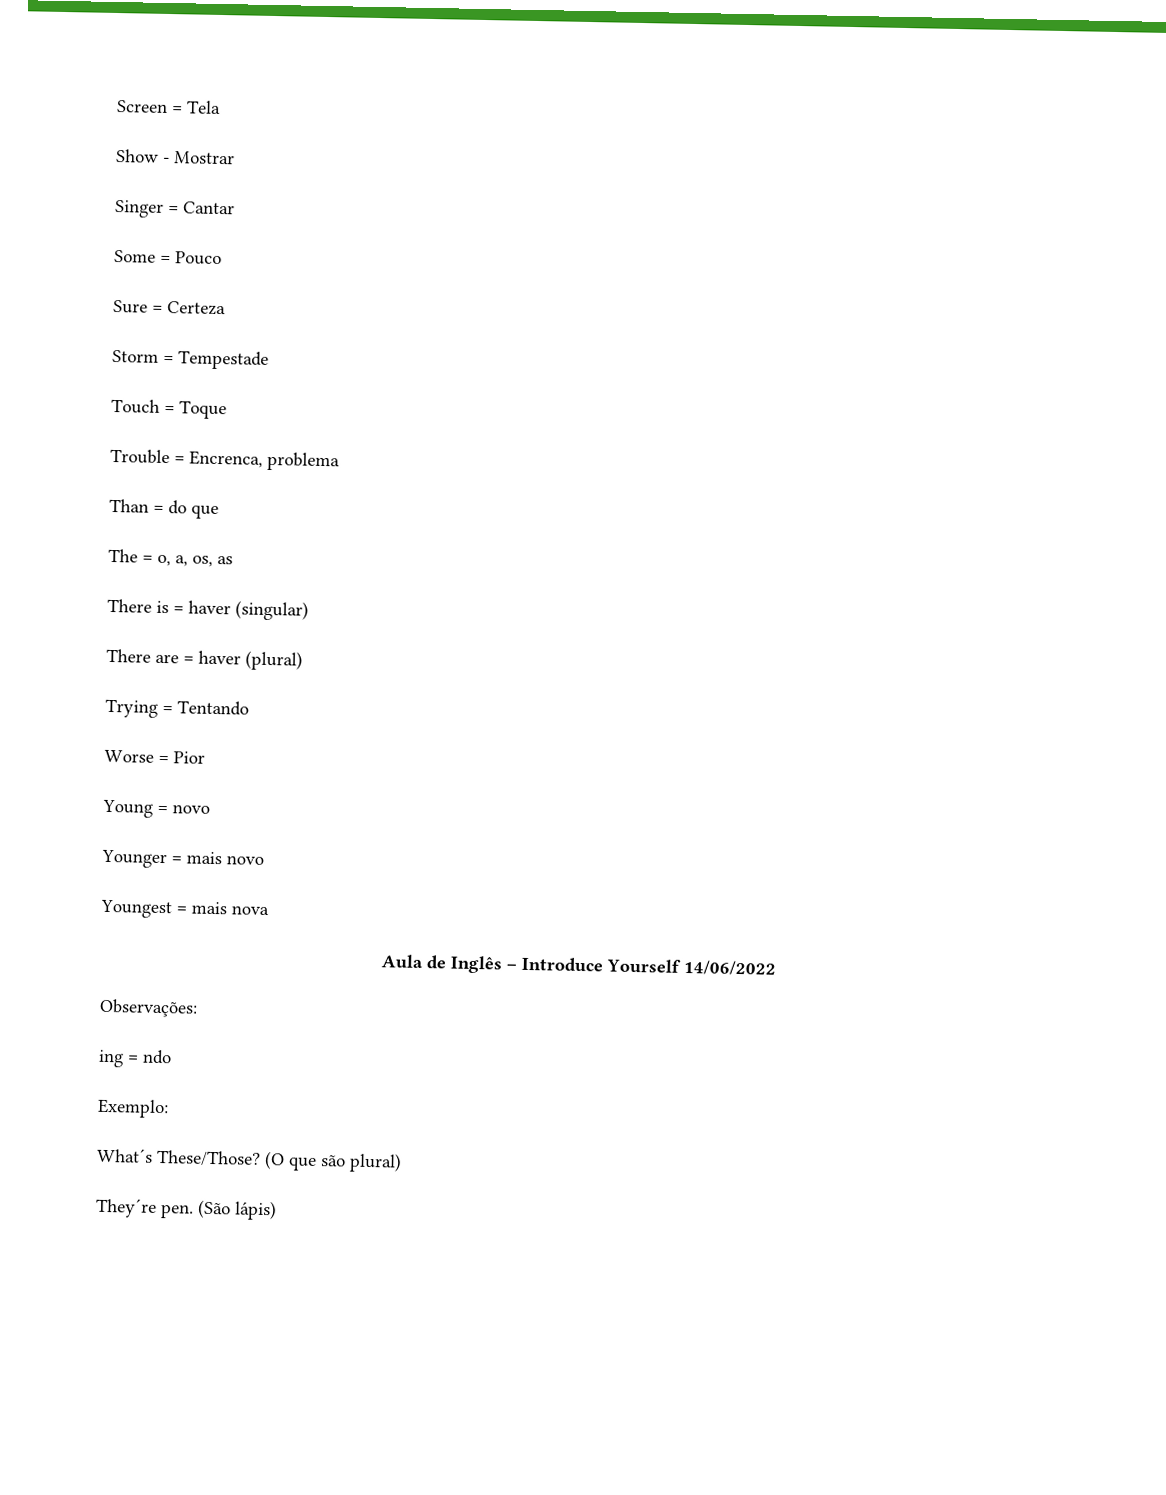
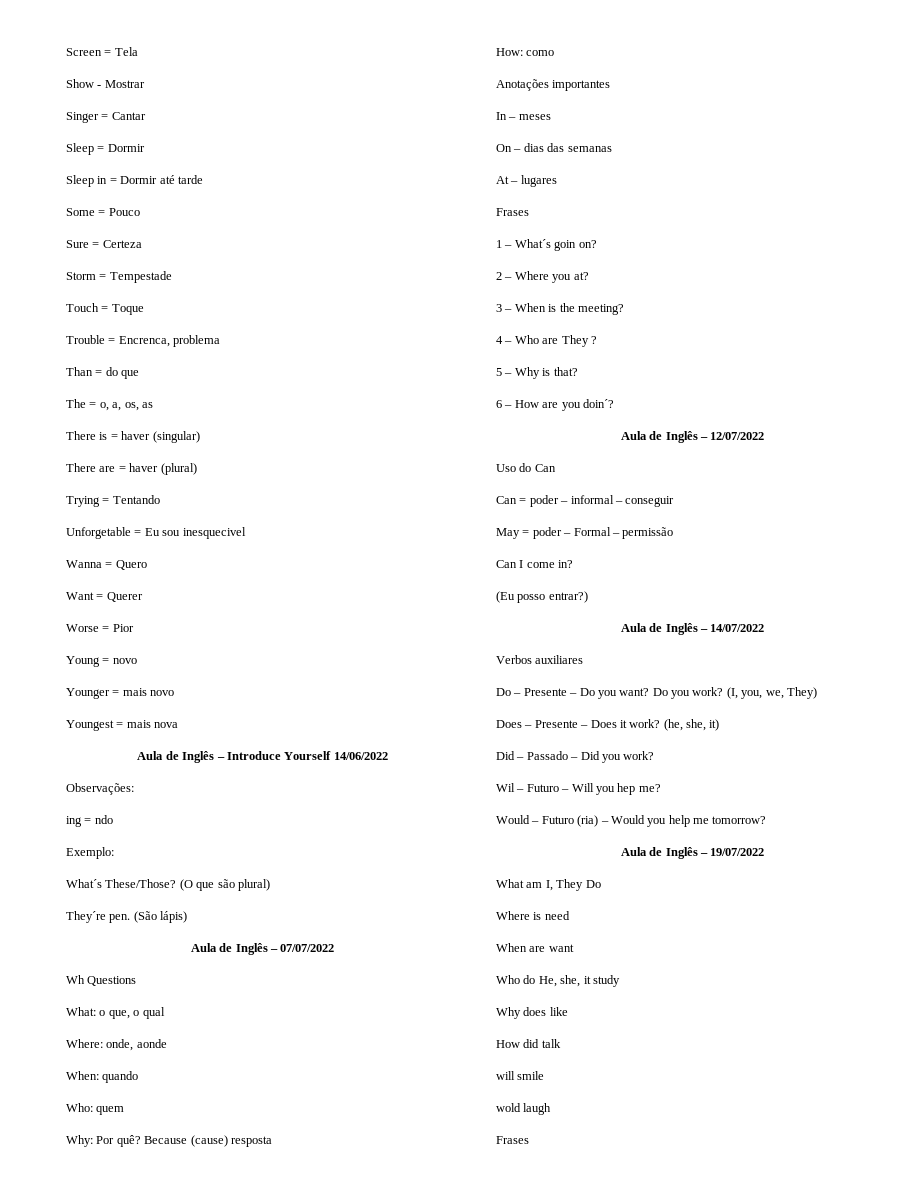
(235, 208) none -> [66,143,145,155] [66,175,203,187] // Sleep = Dormir // Sleep in = Dormir até tarde
(249, 708) none -> [66,527,246,539] [66,560,147,570] [66,592,143,602] // Unforgetable = Eu sou inesquecivel // Wanna = Quero // Want = Querer
(277, 1210) none -> [190,943,335,955] [66,975,137,986] [66,1007,165,1019] [66,1039,167,1051] [66,1071,139,1083] [66,1103,125,1115] [66,1135,272,1147] [496,48,555,56] [496,79,611,91] [496,112,551,120] [496,143,612,152] [496,175,557,187] [496,208,529,216] [496,239,597,251] [496,271,589,283] [496,303,624,315] [496,335,597,347] [496,367,578,379] [496,399,614,411] [620,431,765,443] [496,463,556,472] [496,495,675,507] [496,527,674,539] [496,560,574,568] [496,591,588,603] [620,623,765,635] [496,655,584,664] [496,687,817,699] [496,719,720,731] [496,751,655,763] [496,783,661,795] [496,815,767,827] [620,847,765,859] [496,879,601,891] [496,911,570,920] [496,943,574,952] [496,975,620,987] [496,1007,568,1019] [496,1039,561,1048] [496,1071,545,1080] [496,1103,552,1115] [496,1136,529,1144] // Aula de Inglês – 07/07/2022 // Wh Questions // What: o que, o qual // Where: onde, aonde // When: quando // Who: quem // Why: Por quê? Because (cause) resposta // How: como // Anotações importantes // In – meses // On – dias das semanas // At – lugares // Frases // 1 – What´s goin on? // 2 – Where you at? // 3 – When is the meeting? // 4 – Who are They ? // 5 – Why is that? // 6 – How are you doin´? // Aula de Inglês – 12/07/2022 // Uso do Can // Can = poder – informal – conseguir // May = poder – Formal – permissão // Can I come in? // (Eu posso entrar?) // Aula de Inglês – 14/07/2022 // Verbos auxiliares // Do – Presente – Do you want? Do you work? (I, you, we, They) // Does – Presente – Does it work? (he, she, it) // Did – Passado – Did you work? // Wil – Futuro – Will you hep me? // Would – Futuro (ria) – Would you help me tomorrow? // Aula de Inglês – 19/07/2022 // What am I, They Do // Where is need // When are want // Who do He, she, it study // Why does like // How did talk // will smile // wold laugh // Frases

